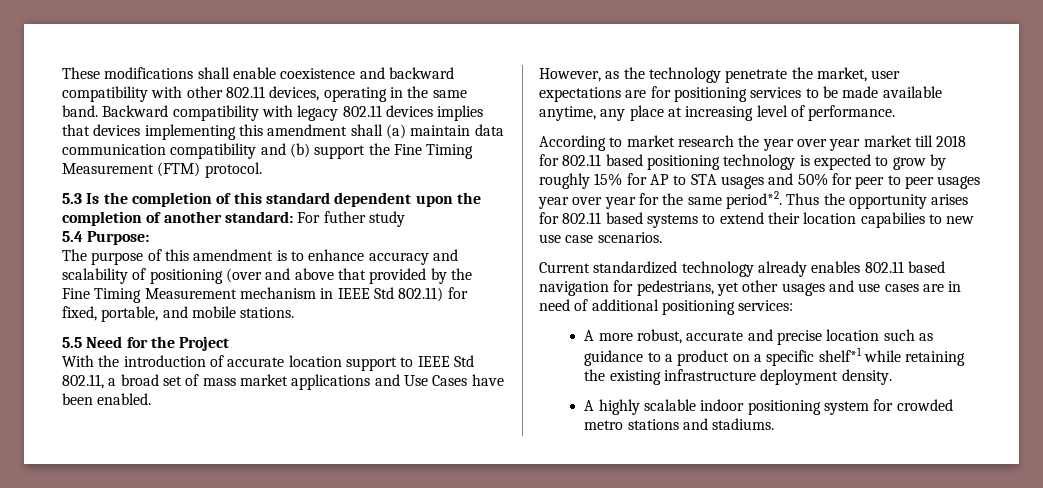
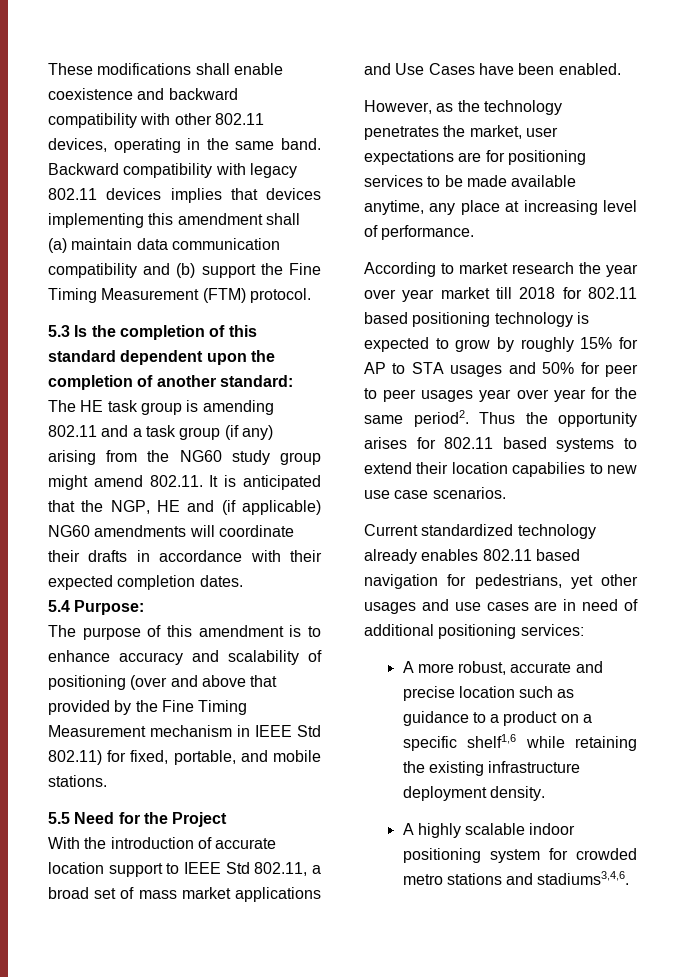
[297,211,405,227] For futher study -> [48,400,274,415] [48,425,273,440] [48,450,321,465] [48,475,321,490] [48,500,321,515] [48,525,294,537] [48,550,322,562] [48,575,243,590] The HE task group is amending 802.11 and a task group (if any) arising from the NG60 study group might amend 802.11. It is anticipated that the NGP, HE and (if applicable) NG60 amendments will coordinate their drafts in accordance with their expected completion dates.
[725,69,788,83] penetrate -> [364,126,439,140] penetrates
[725,191,782,209] period*2. -> [413,410,469,427] period2.
[818,347,862,362] shelf*1 -> [467,734,517,748] shelf1,6
[712,418,775,430] stadiums. -> [537,871,630,885] stadiums3,4,6.

